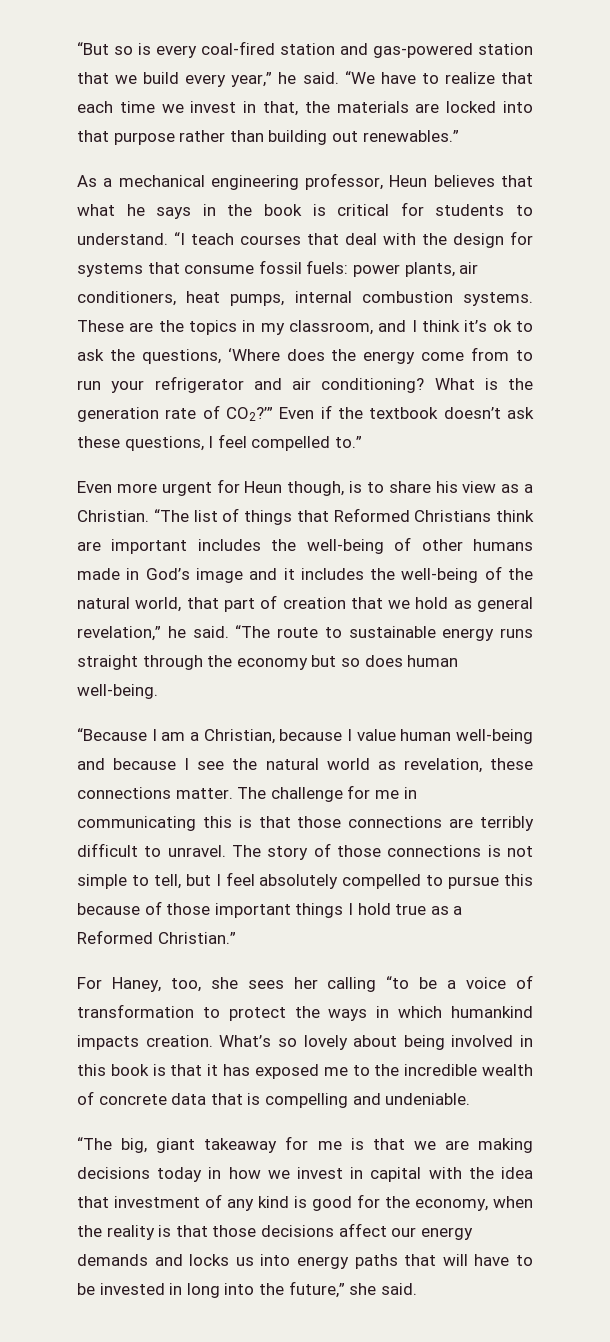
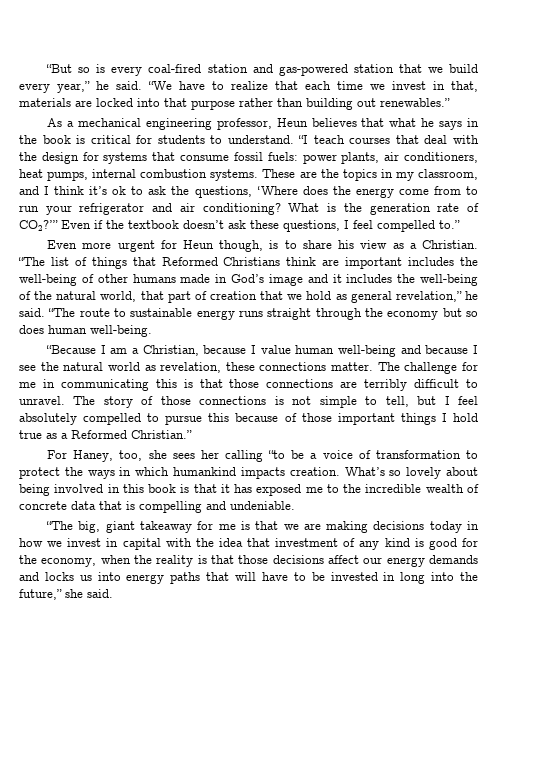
[304,101,330,113] the -> (478, 86) none

